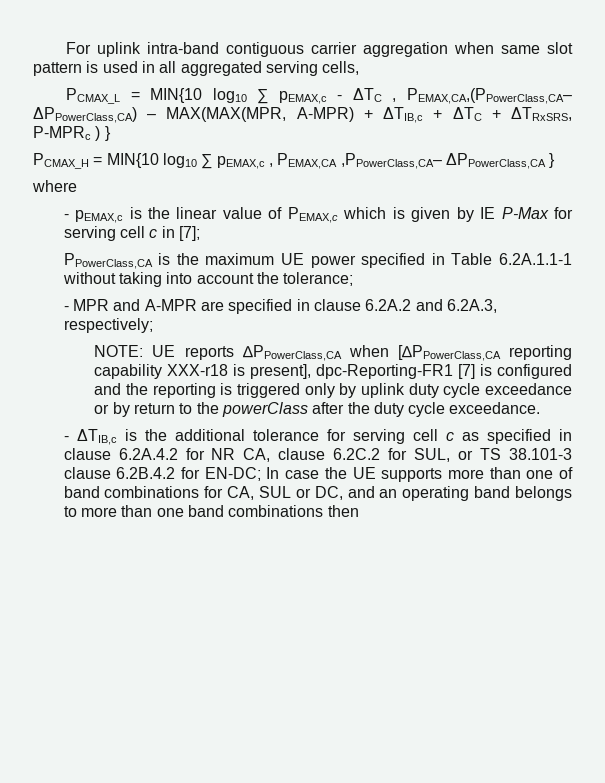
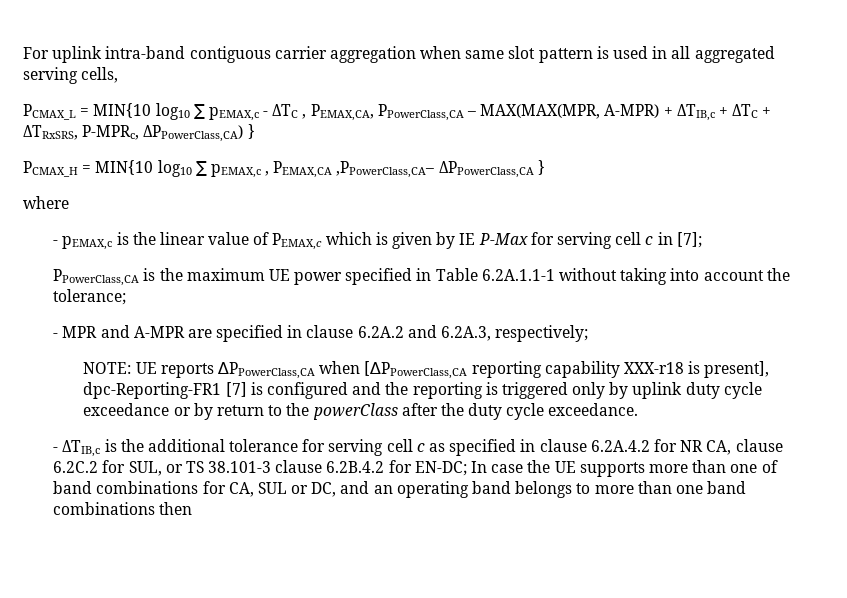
[406,88,572,104] [33,107,137,123] PEMAX,CA,(PPowerClass,CA– ΔPPowerClass,CA) -> [310,104,464,121] PEMAX,CA, PPowerClass,CA
[33,126,101,141] P-MPRc ) -> [82,125,244,142] P-MPRc, ΔPPowerClass,CA)

